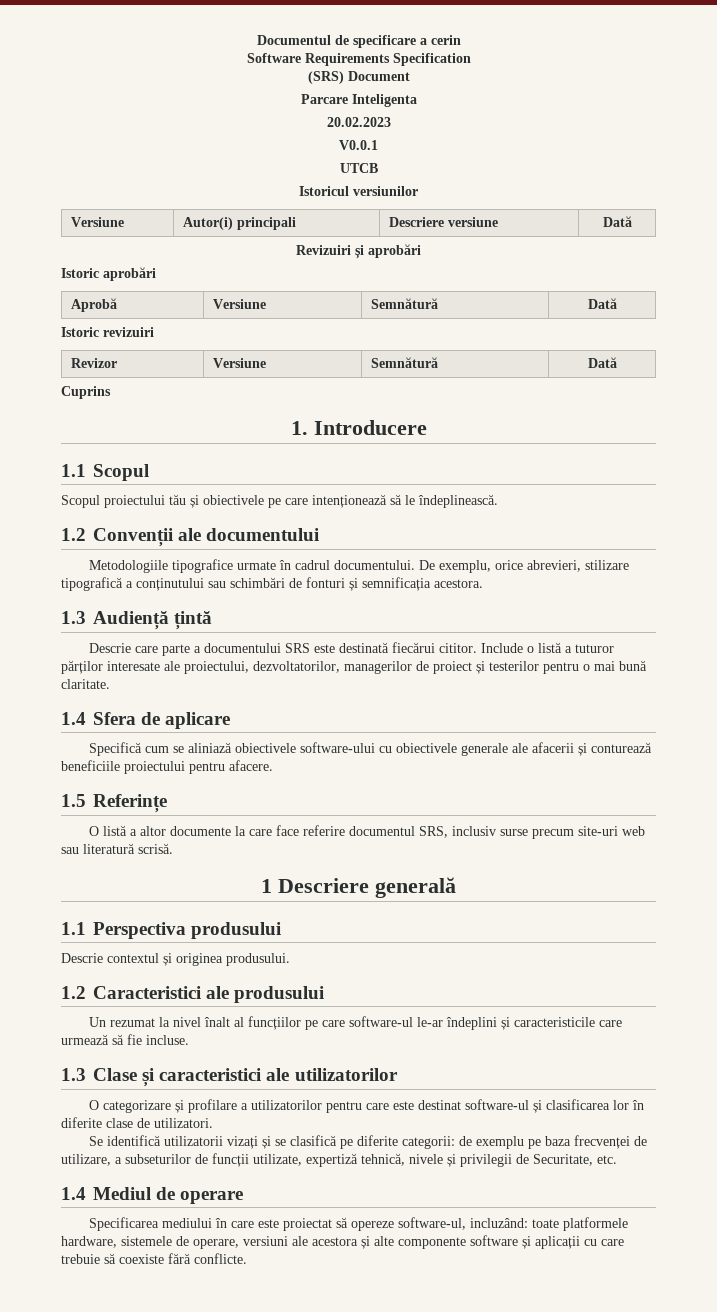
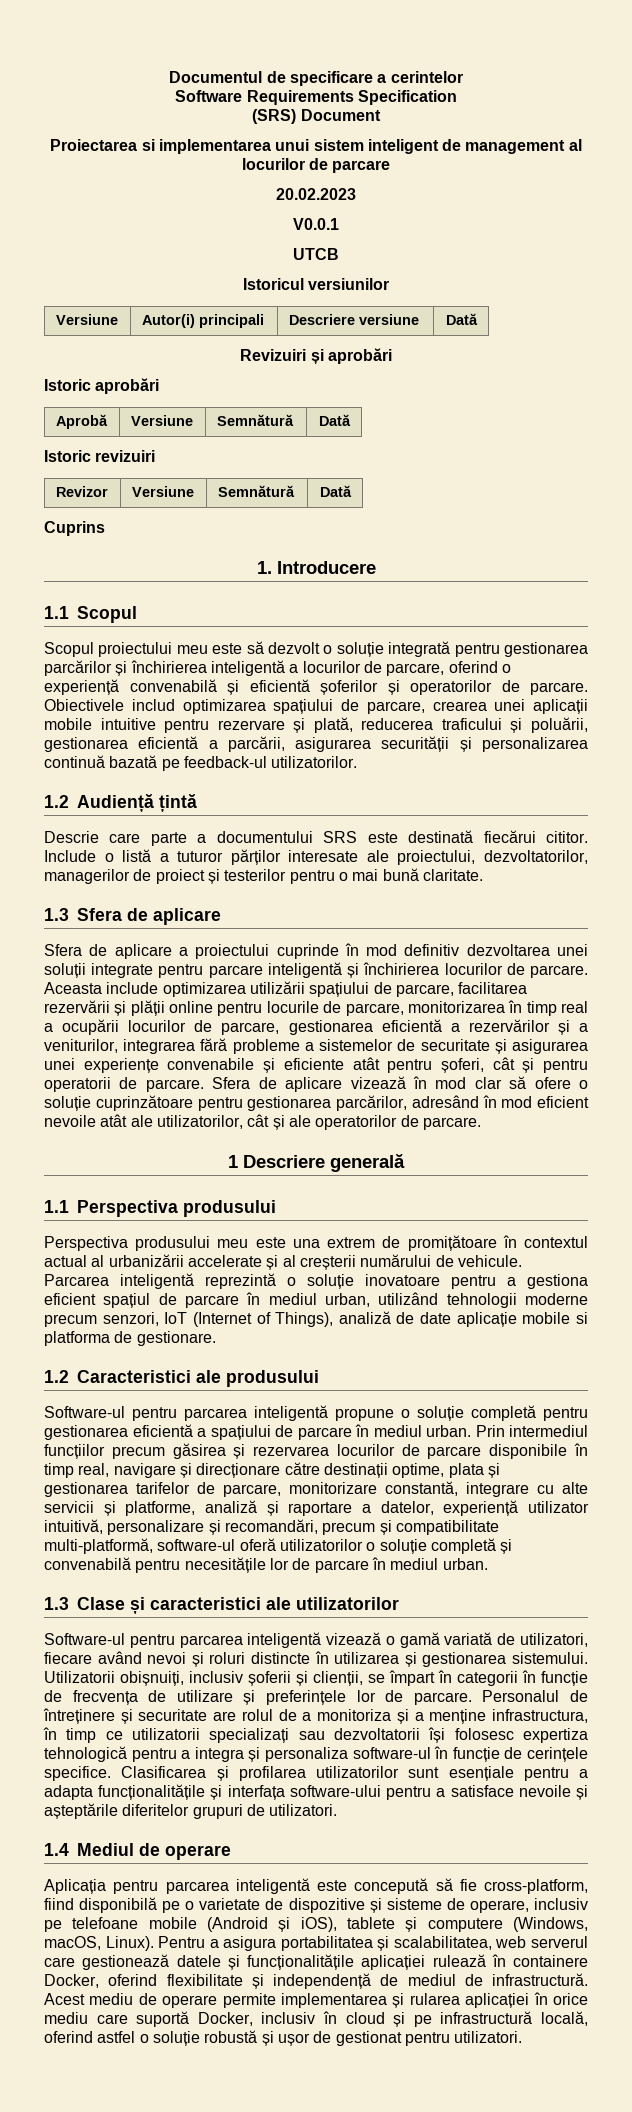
[430,35,461,45] cerin -> [390,71,463,83] cerintelor
[300,94,417,107] Parcare Inteligenta -> [50,139,582,154] [241,158,391,173] Proiectarea si implementarea unui sistem inteligent de management al locurilor de parcare
[169,494,498,508] [61,528,320,547] [88,559,629,573] [61,577,483,591] [61,611,86,624] tău și obiectivele pe care intenționează să le îndeplinească. // 1.2 Convenții ale documentului // Metodologiile tipografice urmate în cadrul documentului. De exemplu, orice abrevieri, stilizare tipografică a conținutului sau schimbări de fonturi și semnificația acestora. // 1.3 -> [176,641,589,657] [44,660,511,676] [44,679,588,695] [44,699,588,714] [44,717,588,733] [44,736,588,752] [44,755,358,771] [44,795,69,808] meu este să dezvolt o soluție integrată pentru gestionarea parcărilor și închirierea inteligentă a locurilor de parcare, oferind o experiență convenabilă și eficientă șoferilor și operatorilor de parcare. Obiectivele includ optimizarea spațiului de parcare, crearea unei aplicații mobile intuitive pentru rezervare și plată, reducerea traficului și poluării, gestionarea eficientă a parcării, asigurarea securității și personalizarea continuă bazată pe feedback-ul utilizatorilor. // 1.2
[61,712,86,725] 1.4 -> [44,908,69,921] 1.3
[88,742,652,756] [61,760,273,774] [61,794,167,813] [88,825,645,839] [61,843,173,854] Specifică cum se aliniază obiectivele software-ului cu obiectivele generale ale afacerii și conturează beneficiile proiectului pentru afacere. // 1.5 Referințe // O listă a altor documente la care face referire documentul SRS, inclusiv surse precum site-uri web sau literatură scrisă. -> [44,943,588,959] [44,962,588,978] [44,981,528,997] [44,1000,589,1016] [44,1019,589,1035] [44,1038,588,1054] [44,1057,588,1073] [44,1076,588,1092] [44,1095,589,1111] [44,1114,481,1130] Sfera de aplicare a proiectului cuprinde în mod definitiv dezvoltarea unei soluții integrate pentru parcare inteligentă și închirierea locurilor de parcare. Aceasta include optimizarea utilizării spațiului de parcare, facilitarea rezervării și plății online pentru locurile de parcare, monitorizarea în timp real a ocupării locurilor de parcare, gestionarea eficientă a rezervărilor și a veniturilor, integrarea fără probleme a sistemelor de securitate și asigurarea unei experiențe convenabile și eficiente atât pentru șoferi, cât și pentru operatorii de parcare. Sfera de aplicare vizează în mod clar să ofere o soluție cuprinzătoare pentru gestionarea parcărilor, adresând în mod eficient nevoile atât ale utilizatorilor, cât și ale operatorilor de parcare.
[61,953,290,966] [61,986,325,1003] [88,1016,622,1030] [61,1034,189,1045] Descrie contextul și originea produsului. // 1.2 Caracteristici ale produsului // Un rezumat la nivel înalt al funcțiilor pe care software-ul le-ar îndeplini și caracteristicile care urmează să fie incluse. -> [44,1235,588,1251] [44,1254,522,1270] [44,1273,588,1289] [44,1292,588,1308] [44,1311,588,1327] [44,1331,216,1346] [44,1370,319,1387] [44,1405,588,1421] [44,1424,588,1440] [44,1443,588,1459] [44,1462,500,1478] [44,1481,588,1497] [44,1500,589,1516] [44,1519,499,1535] [44,1538,513,1554] [44,1557,488,1573] Perspectiva produsului meu este una extrem de promițătoare în contextul actual al urbanizării accelerate și al creșterii numărului de vehicule. Parcarea inteligentă reprezintă o soluție inovatoare pentru a gestiona eficient spațiul de parcare în mediul urban, utilizând tehnologii moderne precum senzori, IoT (Internet of Things), analiză de date aplicație mobile si platforma de gestionare. // 1.2 Caracteristici ale produsului // Software-ul pentru parcarea inteligentă propune o soluție completă pentru gestionarea eficientă a spațiului de parcare în mediul urban. Prin intermediul funcțiilor precum găsirea și rezervarea locurilor de parcare disponibile în timp real, navigare și direcționare către destinații optime, plata și gestionarea tarifelor de parcare, monitorizare constantă, integrare cu alte servicii și platforme, analiză și raportare a datelor, experiență utilizator intuitivă, personalizare și recomandări, precum și compatibilitate multi-platformă, software-ul oferă utilizatorilor o soluție completă și convenabilă pentru necesitățile lor de parcare în mediul urban.
[88,1099,644,1113] [61,1117,213,1128] [88,1135,647,1149] [61,1153,617,1167] [61,1187,244,1204] [88,1217,628,1231] [61,1235,624,1249] [61,1253,247,1264] O categorizare și profilare a utilizatorilor pentru care este destinat software-ul și clasificarea lor în diferite clase de utilizatori. // Se identifică utilizatorii vizați și se clasifică pe diferite categorii: de exemplu pe baza frecvenței de utilizare, a subseturilor de funcții utilizate, expertiză tehnică, nivele și privilegii de Securitate, etc. // 1.4 Mediul de operare // Specificarea mediului în care este proiectat să opereze software-ul, incluzând: toate platformele hardware, sistemele de operare, versiuni ale acestora și alte componente software și aplicații cu care trebuie să coexiste fără conflicte. -> [44,1632,588,1648] [44,1651,589,1667] [44,1670,588,1686] [44,1690,589,1705] [43,1708,589,1724] [43,1727,588,1743] [44,1746,589,1762] [44,1766,588,1781] [44,1784,588,1800] [44,1803,338,1819] [44,1843,231,1860] [44,1878,588,1894] [44,1897,588,1913] [44,1917,588,1932] [44,1936,588,1951] [44,1954,588,1970] [44,1973,588,1989] [44,1992,588,2008] [44,2011,589,2027] [44,2030,523,2046] Software-ul pentru parcarea inteligentă vizează o gamă variată de utilizatori, fiecare având nevoi și roluri distincte în utilizarea și gestionarea sistemului. Utilizatorii obișnuiți, inclusiv șoferii și clienții, se împart în categorii în funcție de frecvența de utilizare și preferințele lor de parcare. Personalul de întreținere și securitate are rolul de a monitoriza și a menține infrastructura, în timp ce utilizatorii specializați sau dezvoltatorii își folosesc expertiza tehnologică pentru a integra și personaliza software-ul în funcție de cerințele specifice. Clasificarea și profilarea utilizatorilor sunt esențiale pentru a adapta funcționalitățile și interfața software-ului pentru a satisface nevoile și așteptările diferitelor grupuri de utilizatori. // 1.4 Mediul de operare // Aplicația pentru parcarea inteligentă este concepută să fie cross-platform, fiind disponibilă pe o varietate de dispozitive și sisteme de operare, inclusiv pe telefoane mobile (Android și iOS), tablete și computere (Windows, macOS, Linux). Pentru a asigura portabilitatea și scalabilitatea, web serverul care gestionează datele și funcționalitățile aplicației rulează în containere Docker, oferind flexibilitate și independență de mediul de infrastructură. Acest mediu de operare permite implementarea și rularea aplicației în orice mediu care suportă Docker, inclusiv în cloud și pe infrastructură locală, oferind astfel o soluție robustă și ușor de gestionat pentru utilizatori.

